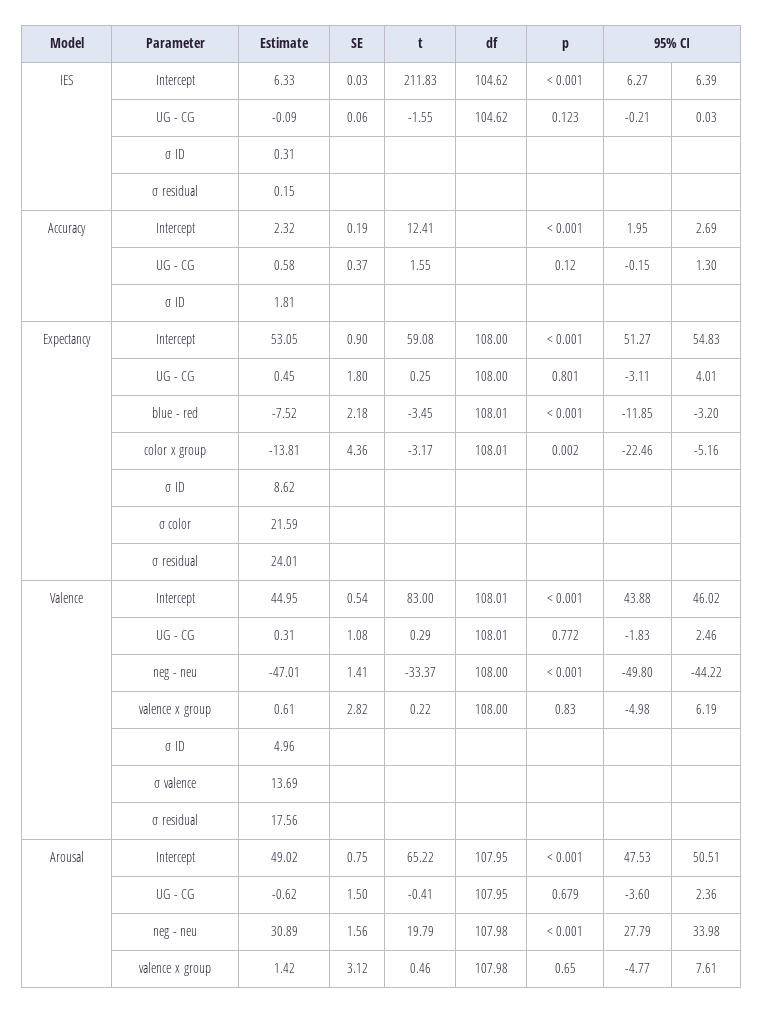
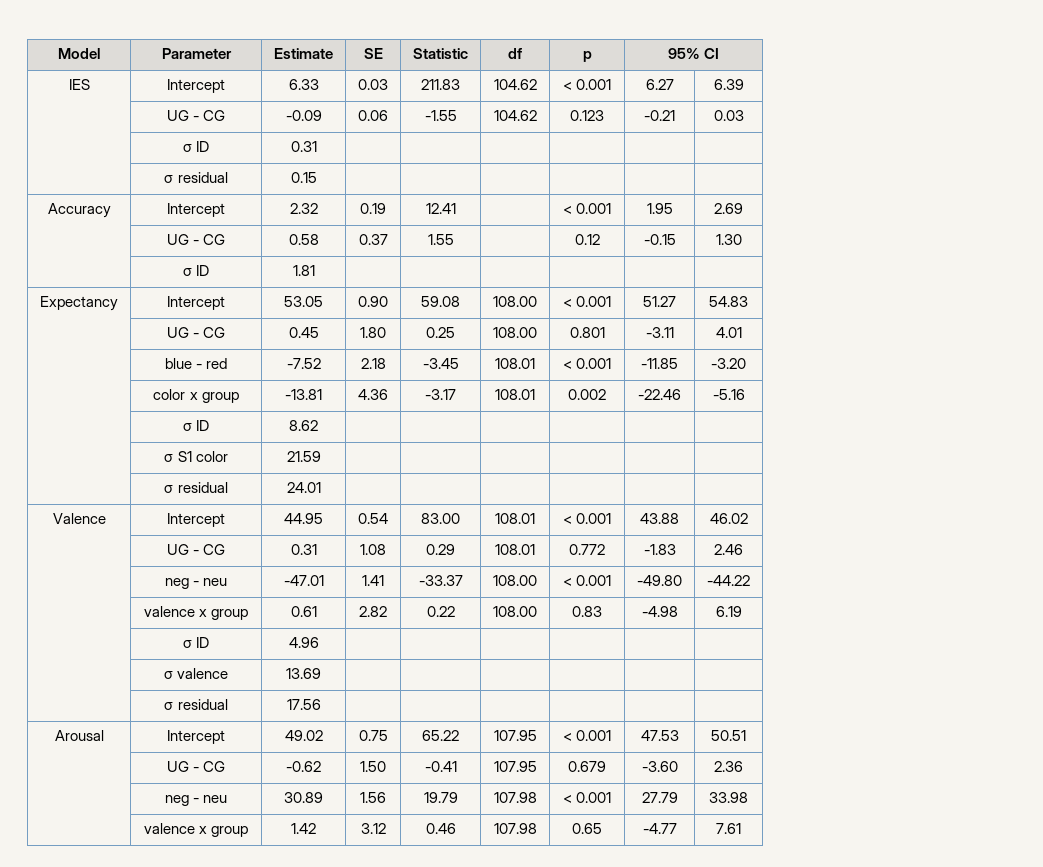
[417,38,423,48] t -> [413,48,468,59] Statistic
(165, 525) none -> [177,451,192,462] S1

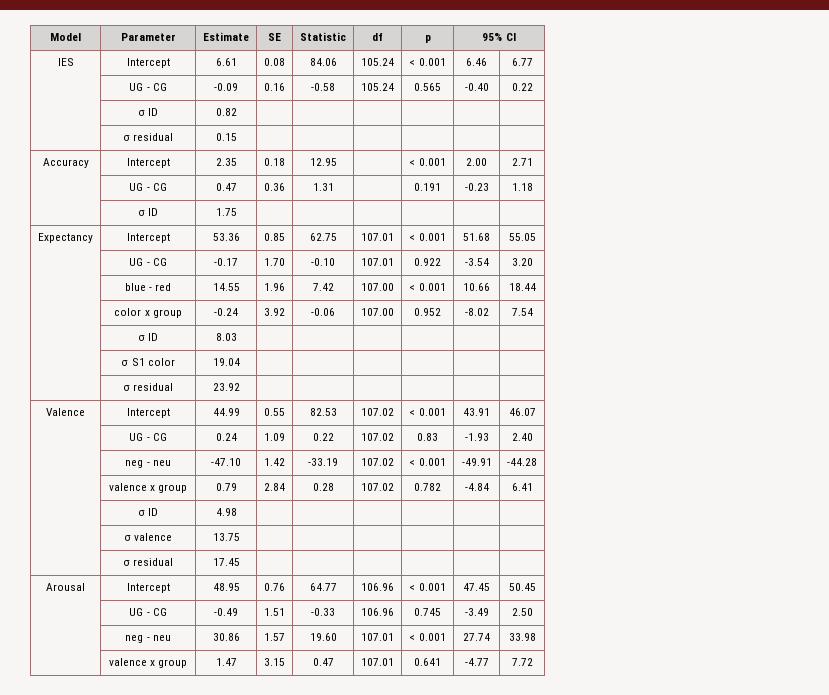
[288,79,319,90] [358,79,388,90] [421,79,460,90] [493,79,537,90] [562,79,612,90] [645,79,674,90] [713,79,744,90] 6.33 | 0.03 | 211.83 | 104.62 | < 0.001 | 6.27 | 6.39 -> [215,58,237,66] [264,58,285,66] [309,58,337,66] [361,58,394,66] [409,58,446,66] [466,58,487,66] [511,58,533,66] 6.61 | 0.08 | 84.06 | 105.24 | < 0.001 | 6.46 | 6.77
[358,110,388,121] [424,110,457,121] [493,110,537,121] [570,110,604,121] [644,110,675,121] [713,110,744,121] [182,141,210,152] [290,141,317,152] 0.06 | -1.55 | 104.62 | 0.123 | -0.21 | 0.03 // | σ ID | 0.31 -> [264,83,285,91] [311,83,335,91] [361,83,394,91] [414,83,441,91] [464,83,489,91] [511,83,533,91] [137,108,159,116] [215,108,237,116] 0.16 | -0.58 | 105.24 | 0.565 | -0.40 | 0.22 // | σ ID | 0.82
[289,203,318,214] [360,203,386,214] [425,203,456,214] [562,203,612,214] [646,203,673,214] [714,203,743,214] [166,234,226,245] [288,234,319,245] [358,234,388,245] [427,234,454,245] [574,234,600,245] [643,234,676,245] [715,234,742,245] [182,265,210,276] [292,265,315,276] 2.32 | 0.19 | 12.41 | | < 0.001 | 1.95 | 2.69 // | UG - CG | 0.58 | 0.37 | 1.55 | | 0.12 | -0.15 | 1.30 // | σ ID | 1.81 -> [215,158,237,166] [264,158,285,166] [309,158,337,166] [409,158,446,166] [466,158,487,166] [511,158,533,166] [129,183,167,191] [215,183,237,191] [264,183,285,191] [312,183,334,191] [414,183,441,191] [464,183,489,191] [511,183,533,191] [137,208,159,216] [215,208,237,216] 2.35 | 0.18 | 12.95 | | < 0.001 | 2.00 | 2.71 // | UG - CG | 0.47 | 0.36 | 1.31 | | 0.191 | -0.23 | 1.18 // | σ ID | 1.75
[284,296,323,307] [358,296,388,307] [421,296,460,307] [493,296,537,307] [562,296,612,307] [643,296,676,307] [709,296,748,307] [166,327,226,338] [288,327,319,338] [360,327,386,338] [426,327,455,338] [493,327,537,338] [569,327,605,338] [645,327,674,338] [715,327,742,338] 53.05 | 0.90 | 59.08 | 108.00 | < 0.001 | 51.27 | 54.83 // | UG - CG | 0.45 | 1.80 | 0.25 | 108.00 | 0.801 | -3.11 | 4.01 -> [212,233,240,241] [264,233,285,241] [309,233,337,241] [361,233,394,241] [409,233,446,241] [463,233,490,241] [508,233,536,241] [129,258,167,266] [214,258,238,266] [264,258,285,266] [311,258,335,266] [361,258,394,266] [414,258,441,266] [464,258,489,266] [511,258,533,266] 53.36 | 0.85 | 62.75 | 107.01 | < 0.001 | 51.68 | 55.05 // | UG - CG | -0.17 | 1.70 | -0.10 | 107.01 | 0.922 | -3.54 | 3.20
[286,358,321,369] [360,358,386,369] [422,358,459,369] [495,358,535,369] [562,358,612,369] [641,358,678,369] [711,358,746,369] -7.52 | 2.18 | -3.45 | 108.01 | < 0.001 | -11.85 | -3.20 -> [212,283,240,291] [264,283,285,291] [312,283,334,291] [361,283,394,291] [409,283,446,291] [463,283,490,291] [508,283,536,291] 14.55 | 1.96 | 7.42 | 107.00 | < 0.001 | 10.66 | 18.44
[285,389,322,400] [358,389,388,400] [425,389,456,400] [495,389,535,400] [568,389,606,400] [638,389,681,400] [712,389,745,400] [182,420,210,431] [289,420,318,431] -13.81 | 4.36 | -3.17 | 108.01 | 0.002 | -22.46 | -5.16 // | σ ID | 8.62 -> [214,308,238,316] [264,308,285,316] [311,308,335,316] [361,308,394,316] [414,308,441,316] [464,308,489,316] [511,308,533,316] [137,333,159,341] [215,333,237,341] -0.24 | 3.92 | -0.06 | 107.00 | 0.952 | -8.02 | 7.54 // | σ ID | 8.03
[286,451,321,462] [164,482,228,493] [286,482,321,493] 21.59 | | | | | | // | σ residual | 24.01 -> [212,358,240,366] [122,383,174,391] [212,383,240,391] 19.04 | | | | | | // | σ residual | 23.92
[284,513,323,524] [358,513,388,524] [421,513,460,524] [495,513,535,524] [562,513,612,524] [640,513,679,524] [709,513,748,524] [166,544,226,555] [290,544,317,555] [360,544,386,555] [426,544,455,555] [495,544,535,555] [569,544,605,555] [643,544,676,555] [714,544,743,555] [164,578,228,589] [283,575,324,586] [362,575,384,586] [418,575,463,586] [493,575,537,586] [562,575,612,586] [637,575,682,586] [707,575,750,586] [143,606,249,620] [290,606,317,617] [359,606,387,617] [426,606,455,617] [493,606,537,617] [572,606,602,617] [641,606,678,617] [715,606,742,617] [182,637,210,648] [288,637,319,648] 44.95 | 0.54 | 83.00 | 108.01 | < 0.001 | 43.88 | 46.02 // | UG - CG | 0.31 | 1.08 | 0.29 | 108.01 | 0.772 | -1.83 | 2.46 // | neg - neu | -47.01 | 1.41 | -33.37 | 108.00 | < 0.001 | -49.80 | -44.22 // | valence x group | 0.61 | 2.82 | 0.22 | 108.00 | 0.83 | -4.98 | 6.19 // | σ ID | 4.96 -> [212,408,240,416] [264,408,285,416] [309,408,337,416] [361,408,394,416] [409,408,446,416] [463,408,490,416] [508,408,536,416] [129,433,167,441] [215,433,237,441] [264,433,285,441] [312,433,334,441] [361,433,394,441] [417,433,438,441] [464,433,489,441] [511,433,533,441] [125,460,171,468] [211,458,241,466] [264,458,285,466] [308,458,338,466] [361,458,394,466] [409,458,446,466] [461,458,492,466] [507,458,537,466] [108,483,188,493] [215,483,237,491] [264,483,285,491] [312,483,334,491] [361,483,394,491] [414,483,441,491] [464,483,489,491] [511,483,533,491] [137,508,159,516] [215,508,237,516] 44.99 | 0.55 | 82.53 | 107.02 | < 0.001 | 43.91 | 46.07 // | UG - CG | 0.24 | 1.09 | 0.22 | 107.02 | 0.83 | -1.93 | 2.40 // | neg - neu | -47.10 | 1.42 | -33.19 | 107.02 | < 0.001 | -49.91 | -44.28 // | valence x group | 0.79 | 2.84 | 0.28 | 107.02 | 0.782 | -4.84 | 6.41 // | σ ID | 4.98
[286,668,321,679] [164,699,228,710] [286,699,321,710] 13.69 | | | | | | // | σ residual | 17.56 -> [212,533,240,541] [122,558,174,566] [212,558,240,566] 13.75 | | | | | | // | σ residual | 17.45
[284,730,323,741] [358,730,388,741] [422,730,459,741] [493,730,537,741] [562,730,612,741] [640,730,679,741] [711,730,746,741] [166,761,226,772] [286,761,321,772] [360,761,386,772] [424,761,457,772] [493,761,537,772] [568,761,606,772] [641,761,678,772] [714,761,743,772] [164,795,228,806] [284,792,323,803] [360,792,386,803] [423,792,458,803] [493,792,537,803] [562,792,612,803] [641,792,678,803] 49.02 | 0.75 | 65.22 | 107.95 | < 0.001 | 47.53 | 50.51 // | UG - CG | -0.62 | 1.50 | -0.41 | 107.95 | 0.679 | -3.60 | 2.36 // | neg - neu | 30.89 | 1.56 | 19.79 | 107.98 | < 0.001 | 27.79 -> [212,583,240,591] [264,583,285,591] [309,583,337,591] [361,583,394,591] [409,583,446,591] [463,583,490,591] [508,583,536,591] [129,608,167,616] [214,608,238,616] [264,608,285,616] [311,608,335,616] [361,608,394,616] [414,608,441,616] [464,608,489,616] [511,608,533,616] [125,635,171,643] [212,633,240,641] [264,633,285,641] [309,633,337,641] [361,633,394,641] [409,633,446,641] [463,633,490,641] 48.95 | 0.76 | 64.77 | 106.96 | < 0.001 | 47.45 | 50.45 // | UG - CG | -0.49 | 1.51 | -0.33 | 106.96 | 0.745 | -3.49 | 2.50 // | neg - neu | 30.86 | 1.57 | 19.60 | 107.01 | < 0.001 | 27.74
[291,823,316,834] [360,823,386,834] [425,823,456,834] [493,823,537,834] [572,823,602,834] 1.42 | 3.12 | 0.46 | 107.98 | 0.65 -> [215,658,237,666] [264,658,285,666] [312,658,334,666] [361,658,394,666] [414,658,441,666] 1.47 | 3.15 | 0.47 | 107.01 | 0.641
[716,823,741,834] 7.61 -> [511,658,533,666] 7.72

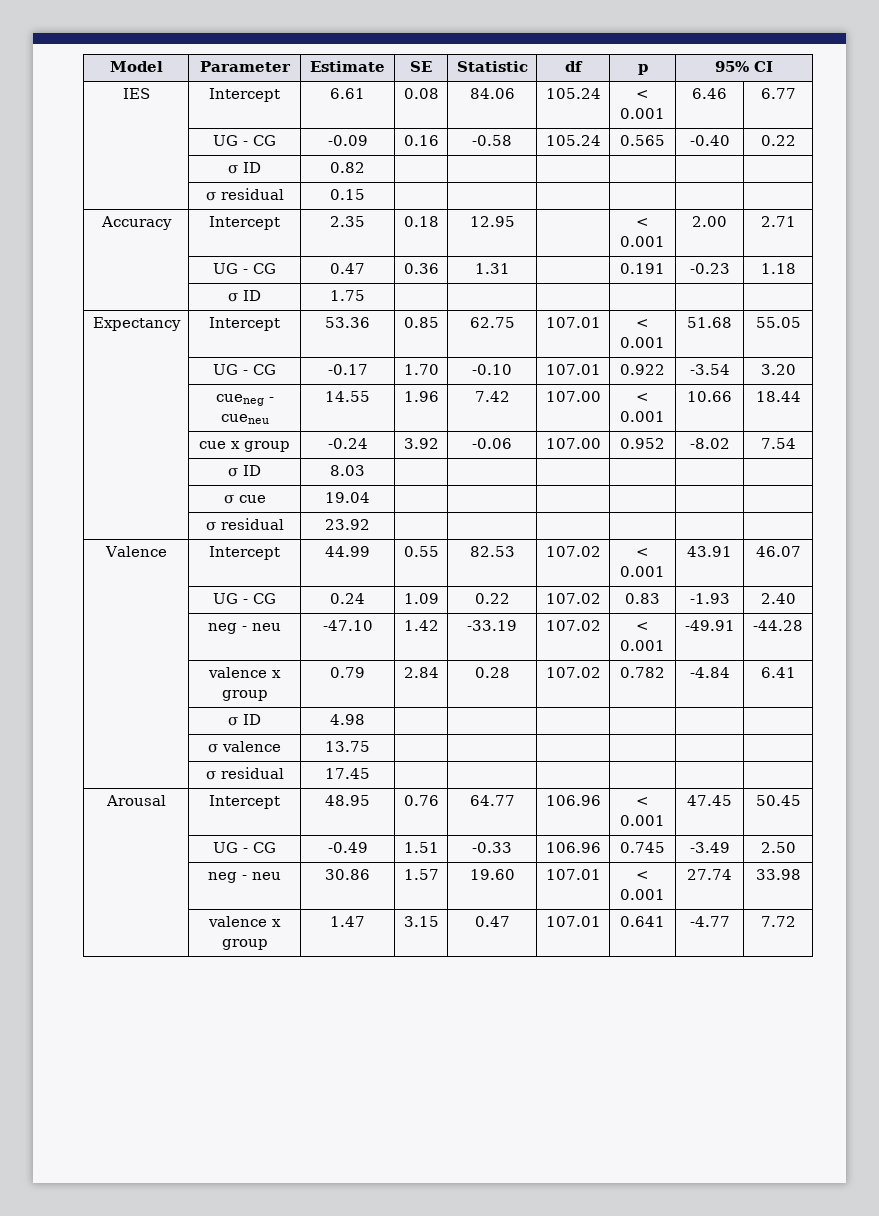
[124,283,172,291] blue - red -> [215,394,274,406] [220,414,269,424] cueneg - cueneu
[114,308,142,316] color -> [199,441,226,449] cue
[131,358,175,366] S1 color -> [238,495,266,503] cue

